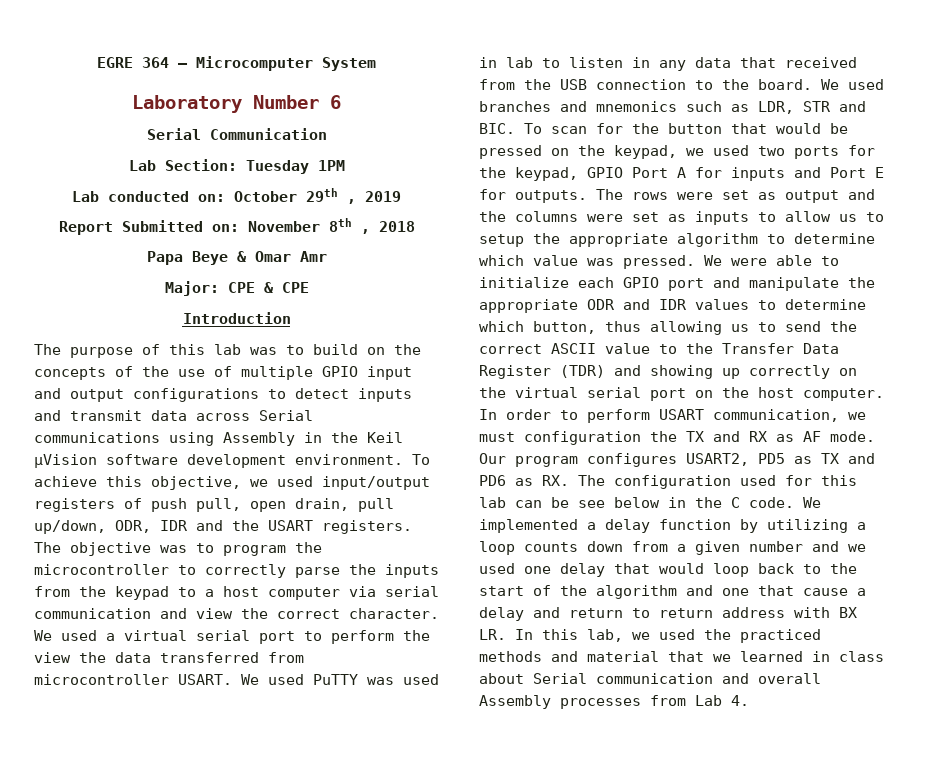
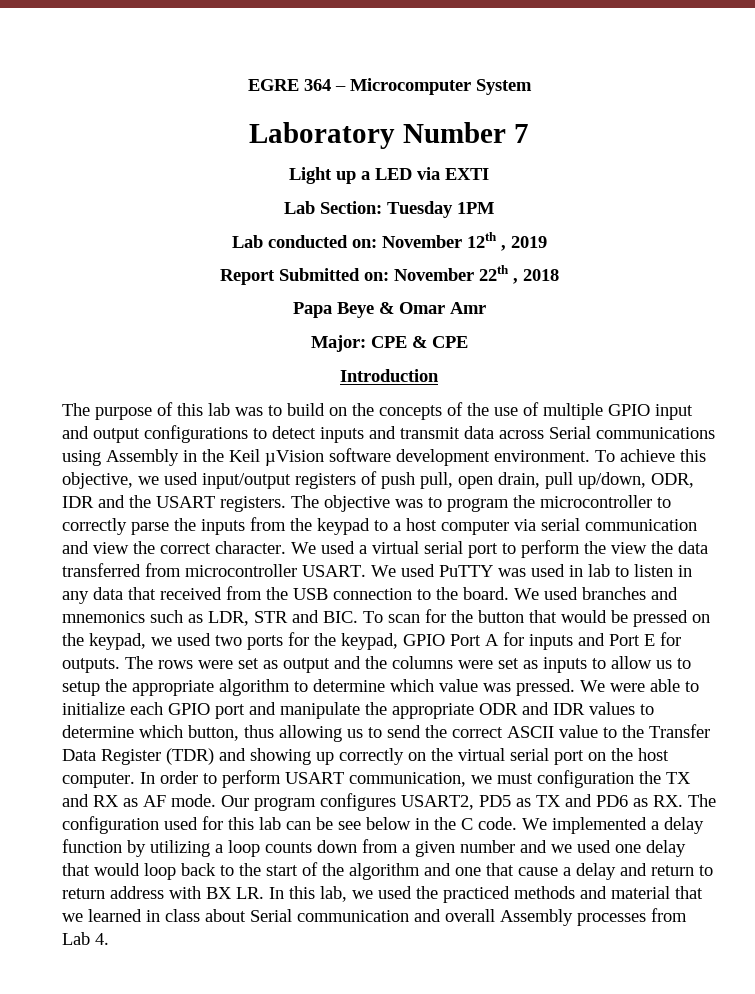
[330,95,341,109] [146,128,327,140] 6 // Serial Communication -> [513,124,529,143] [289,167,489,184] 7 // Light up a LED via EXTI
[234,188,338,202] October 29th -> [381,232,497,248] November 12th
[328,218,352,232] 8th -> [478,265,509,281] 22th

